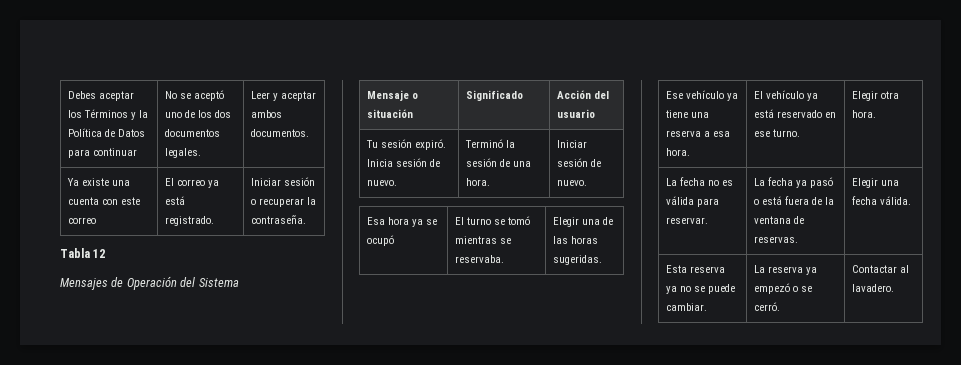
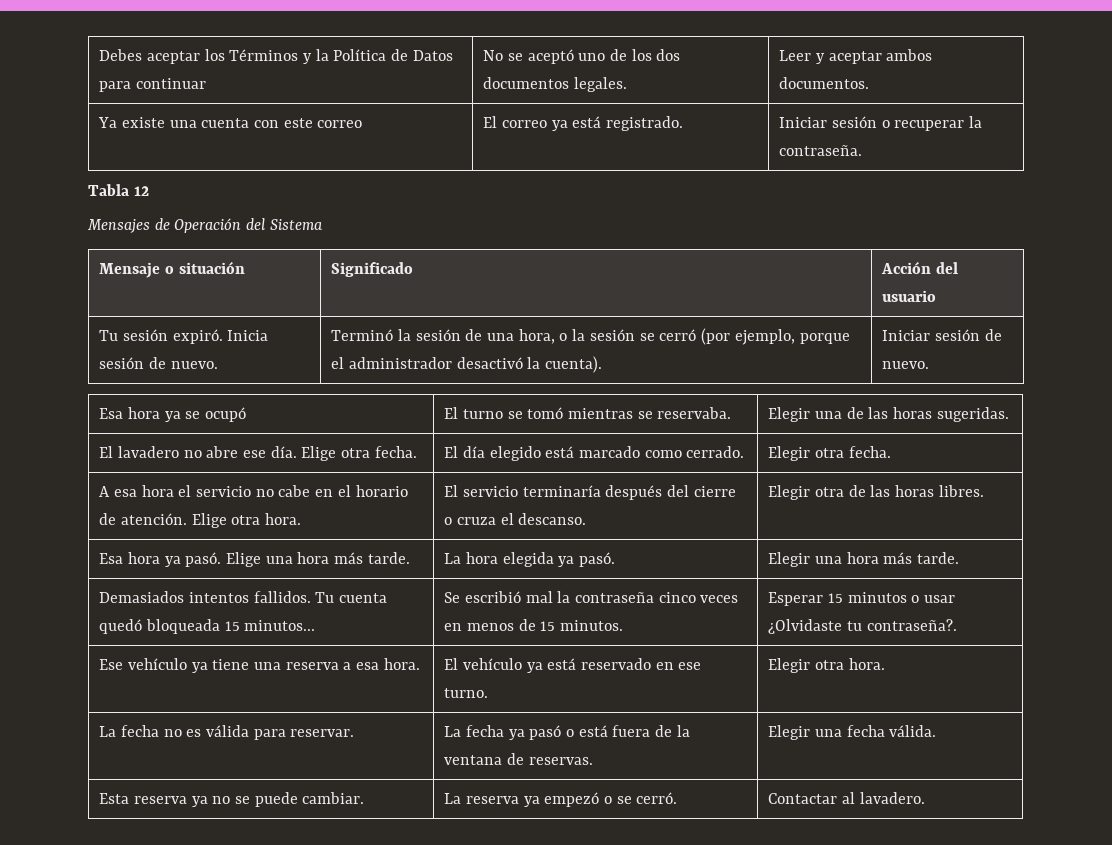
[466,178,491,186] hora. -> [518,328,850,345] [331,356,603,373] hora, o la sesión se cerró (por ejemplo, porque el administrador desactivó la cuenta).
(603, 260) none -> [99,446,417,461] [444,446,745,461] [768,446,891,461] [99,485,408,497] [99,513,302,528] [444,485,736,500] [444,513,587,525] [768,485,984,500] [99,552,410,567] [444,552,616,567] [768,552,960,567] [99,591,388,603] [99,619,316,634] [444,591,739,603] [444,619,624,631] [768,592,956,606] [768,619,957,634] // El lavadero no abre ese día. Elige otra fecha. | El día elegido está marcado como cerrado. | Elegir otra fecha. // A esa hora el servicio no cabe en el horario de atención. Elige otra hora. | El servicio terminaría después del cierre o cruza el descanso. | Elegir otra de las horas libres. // Esa hora ya pasó. Elige una hora más tarde. | La hora elegida ya pasó. | Elegir una hora más tarde. // Demasiados intentos fallidos. Tu cuenta quedó bloqueada 15 minutos... | Se escribió mal la contraseña cinco veces en menos de 15 minutos. | Esperar 15 minutos o usar ¿Olvidaste tu contraseña?.

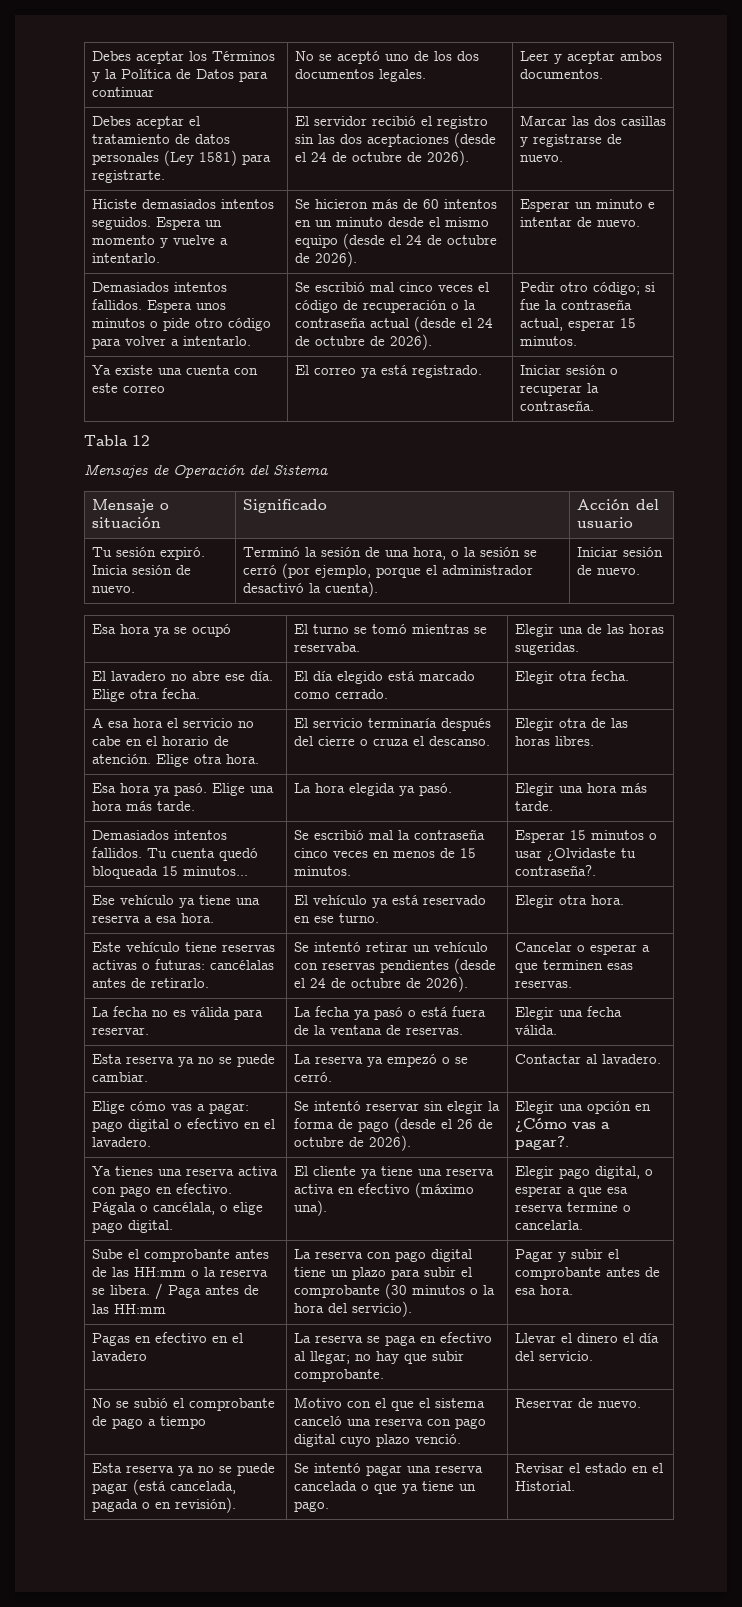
(870, 83) none -> [91,116,200,129] [91,134,230,144] [91,150,271,166] [91,170,165,183] [294,116,488,129] [294,132,496,148] [294,150,469,166] [519,115,666,126] [519,134,622,147] [519,155,563,162] [91,199,274,209] [91,217,222,230] [91,235,228,248] [91,253,160,263] [294,199,497,209] [294,217,489,227] [294,233,497,249] [294,251,357,267] [519,199,655,212] [519,217,640,227] [91,282,227,292] [91,299,226,313] [91,318,271,331] [91,336,251,349] [294,282,489,292] [294,300,476,313] [294,316,493,332] [294,334,432,350] [519,282,655,295] [519,299,632,310] [519,318,636,331] [519,336,577,346] // Debes aceptar el tratamiento de datos personales (Ley 1581) para registrarte. | El servidor recibió el registro sin las dos aceptaciones (desde el 24 de octubre de 2026). | Marcar las dos casillas y registrarse de nuevo. // Hiciste demasiados intentos seguidos. Espera un momento y vuelve a intentarlo. | Se hicieron más de 60 intentos en un minuto desde el mismo equipo (desde el 24 de octubre de 2026). | Esperar un minuto e intentar de nuevo. // Demasiados intentos fallidos. Espera unos minutos o pide otro código para volver a intentarlo. | Se escribió mal cinco veces el código de recuperación o la contraseña actual (desde el 24 de octubre de 2026). | Pedir otro código; si fue la contraseña actual, esperar 15 minutos.
(885, 664) none -> [91,942,275,952] [91,959,274,970] [91,978,209,988] [293,942,488,952] [293,958,496,974] [293,976,468,992] [514,942,650,955] [514,960,633,973] [514,980,572,988] // Este vehículo tiene reservas activas o futuras: cancélalas antes de retirarlo. | Se intentó retirar un vehículo con reservas pendientes (desde el 24 de octubre de 2026). | Cancelar o esperar a que terminen esas reservas.
(925, 798) none -> [91,1101,249,1114] [91,1118,275,1132] [91,1137,151,1147] [293,1101,500,1114] [293,1117,493,1133] [293,1135,411,1151] [514,1101,651,1114] [514,1118,610,1132] [514,1136,569,1150] [91,1166,278,1176] [91,1183,232,1197] [91,1202,263,1215] [91,1220,173,1233] [293,1166,494,1179] [293,1182,474,1198] [293,1200,327,1216] [514,1166,653,1179] [514,1186,628,1197] [514,1202,631,1212] [514,1220,583,1230] [91,1249,269,1262] [91,1267,268,1277] [91,1283,259,1300] [91,1304,166,1314] [293,1249,472,1262] [293,1267,472,1280] [293,1283,495,1299] [293,1301,412,1317] [514,1249,619,1262] [514,1267,660,1280] [514,1285,573,1295] [91,1332,243,1346] [91,1351,147,1361] [293,1332,492,1346] [293,1351,464,1364] [293,1369,384,1382] [514,1333,659,1343] [514,1351,593,1361] [91,1398,275,1411] [91,1416,206,1429] [293,1397,485,1411] [293,1416,486,1429] [293,1434,461,1447] [514,1398,641,1408] [91,1463,275,1476] [91,1479,236,1495] [91,1497,236,1513] [293,1463,483,1476] [293,1481,476,1494] [293,1501,329,1512] [514,1463,663,1473] [514,1481,575,1491] // Elige cómo vas a pagar: pago digital o efectivo en el lavadero. | Se intentó reservar sin elegir la forma de pago (desde el 26 de octubre de 2026). | Elegir una opción en ¿Cómo vas a pagar?. // Ya tienes una reserva activa con pago en efectivo. Págala o cancélala, o elige pago digital. | El cliente ya tiene una reserva activa en efectivo (máximo una). | Elegir pago digital, o esperar a que esa reserva termine o cancelarla. // Sube el comprobante antes de las HH:mm o la reserva se libera. / Paga antes de las HH:mm | La reserva con pago digital tiene un plazo para subir el comprobante (30 minutos o la hora del servicio). | Pagar y subir el comprobante antes de esa hora. // Pagas en efectivo en el lavadero | La reserva se paga en efectivo al llegar; no hay que subir comprobante. | Llevar el dinero el día del servicio. // No se subió el comprobante de pago a tiempo | Motivo con el que el sistema canceló una reserva con pago digital cuyo plazo venció. | Reservar de nuevo. // Esta reserva ya no se puede pagar (está cancelada, pagada o en revisión). | Se intentó pagar una reserva cancelada o que ya tiene un pago. | Revisar el estado en el Historial.

